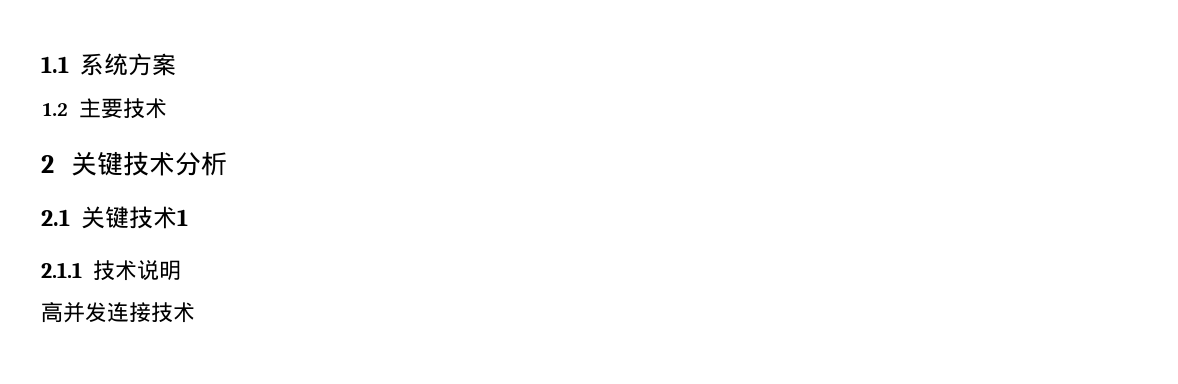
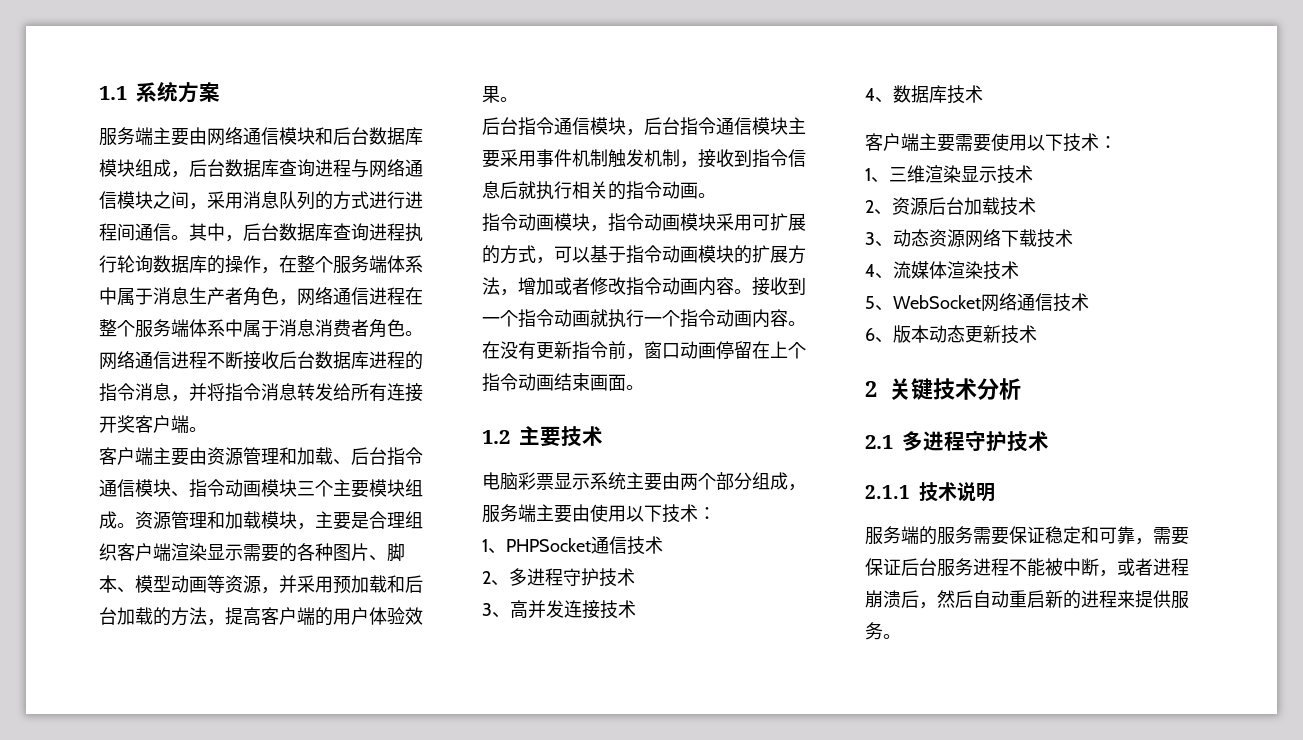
[41,98,123,119] 1.2主要 -> [99,127,423,146] [99,159,423,178] [99,191,423,210] [99,223,423,242] [99,255,423,274] [99,287,423,306] [99,319,423,338] [99,351,423,370] [99,383,423,402] [99,415,207,433] [99,447,423,466] [99,479,423,498] [99,511,423,530] [99,543,405,562] [99,575,423,594] [99,607,423,626] [482,86,518,103] [482,117,806,136] [482,149,806,168] [482,181,716,200] [482,213,806,232] [482,245,806,264] [482,277,806,296] [482,309,806,328] [482,341,806,360] [482,373,644,392] [482,426,603,447] [482,472,806,491] [482,504,716,523] [482,536,663,555] [482,568,635,587] [482,600,636,619] [865,85,983,104] [865,133,1117,152] [865,165,1033,184] [865,197,1036,216] [865,229,1073,248] [865,261,1019,280] [865,293,1089,312] [865,325,1001,343] 服务端主要由网络通信模块和后台数据库模块组成，后台数据库查询进程与网络通信模块之间，采用消息队列的方式进行进程间通信。其中，后台数据库查询进程执行轮询数据库的操作，在整个服务端体系中属于消息生产者角色，网络通信进程在整个服务端体系中属于消息消费者角色。网络通信进程不断接收后台数据库进程的指令消息，并将指令消息转发给所有连接开奖客户端。 // 客户端主要由资源管理和加载、后台指令通信模块、指令动画模块三个主要模块组成。资源管理和加载模块，主要是合理组织客户端渲染显示需要的各种图片、脚本、模型动画等资源，并采用预加载和后台加载的方法，提高客户端的用户体验效果。 // 后台指令通信模块，后台指令通信模块主要采用事件机制触发机制，接收到指令信息后就执行相关的指令动画。 // 指令动画模块，指令动画模块采用可扩展的方式，可以基于指令动画模块的扩展方法，增加或者修改指令动画内容。接收到一个指令动画就执行一个指令动画内容。在没有更新指令前，窗口动画停留在上个指令动画结束画面。 // 1.2主要技术 // 电脑彩票显示系统主要由两个部分组成，服务端主要由使用以下技术： // 1、PHPSocket通信技术 // 2、多进程守护技术 // 3、高并发连接技术 // 4、数据库技术 // 客户端主要需要使用以下技术： // 1、三维渲染显示技术 // 2、资源后台加载技术 // 3、动态资源网络下载技术 // 4、流媒体渲染技术 // 5、WebSocket网络通信技术 // 6、版本动态更新
[80,206,188,229] 关键技术1 -> [902,431,1049,452] 多进程守护技术
[41,302,195,323] 高并发连接技术 -> [865,526,1189,545] [865,558,1189,577] [865,590,1189,609] [865,622,901,640] 服务端的服务需要保证稳定和可靠，需要保证后台服务进程不能被中断，或者进程崩溃后，然后自动重启新的进程来提供服务。

